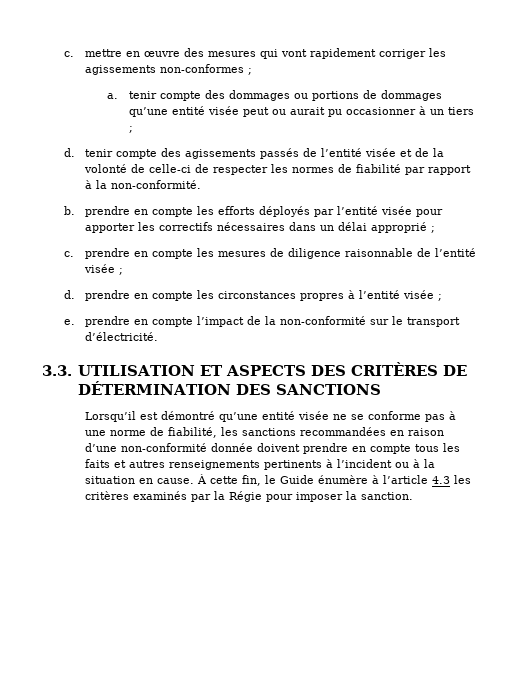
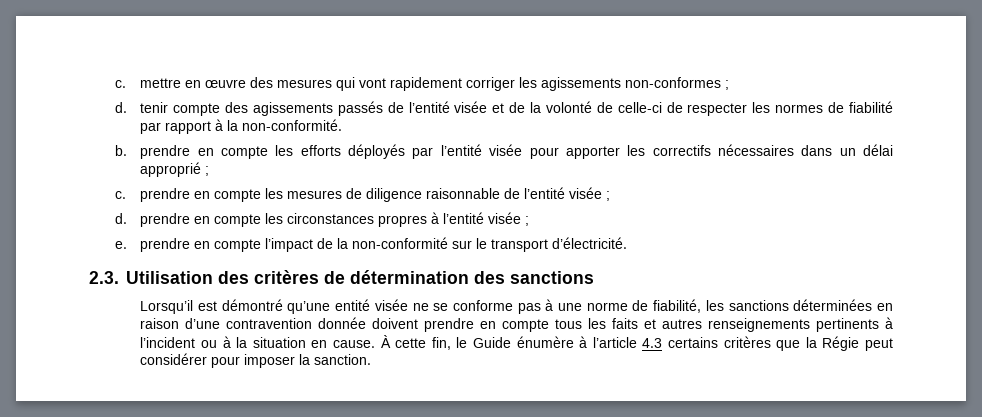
[107,90,442,101] [128,106,474,117] [128,126,133,133] // a. tenir compte des dommages ou portions de dommages qu’une entité visée peut ou aurait pu occasionner à un tiers ; -> (730, 85) none
[42,362,467,376] [77,381,381,395] 3.3. UTILISATION ET ASPECTS DES CRITÈRES DE DÉTERMINATION DES SANCTIONS -> [89,270,594,284] 2.3. Utilisation des critères de détermination des sanctions
[300,427,387,436] recommandées -> [793,299,873,311] déterminées
[121,443,208,452] non-conformité -> [226,318,313,329] contravention
[454,475,472,484] [85,491,263,502] les critères examinés par la Régie -> [667,336,894,351] [140,353,208,365] certains critères que la Régie peut considérer

